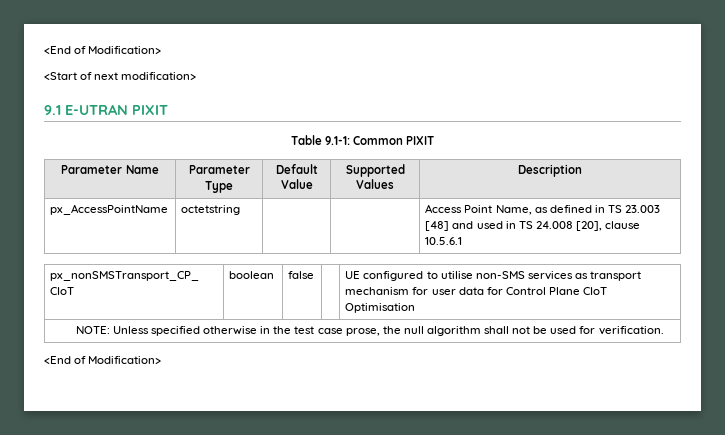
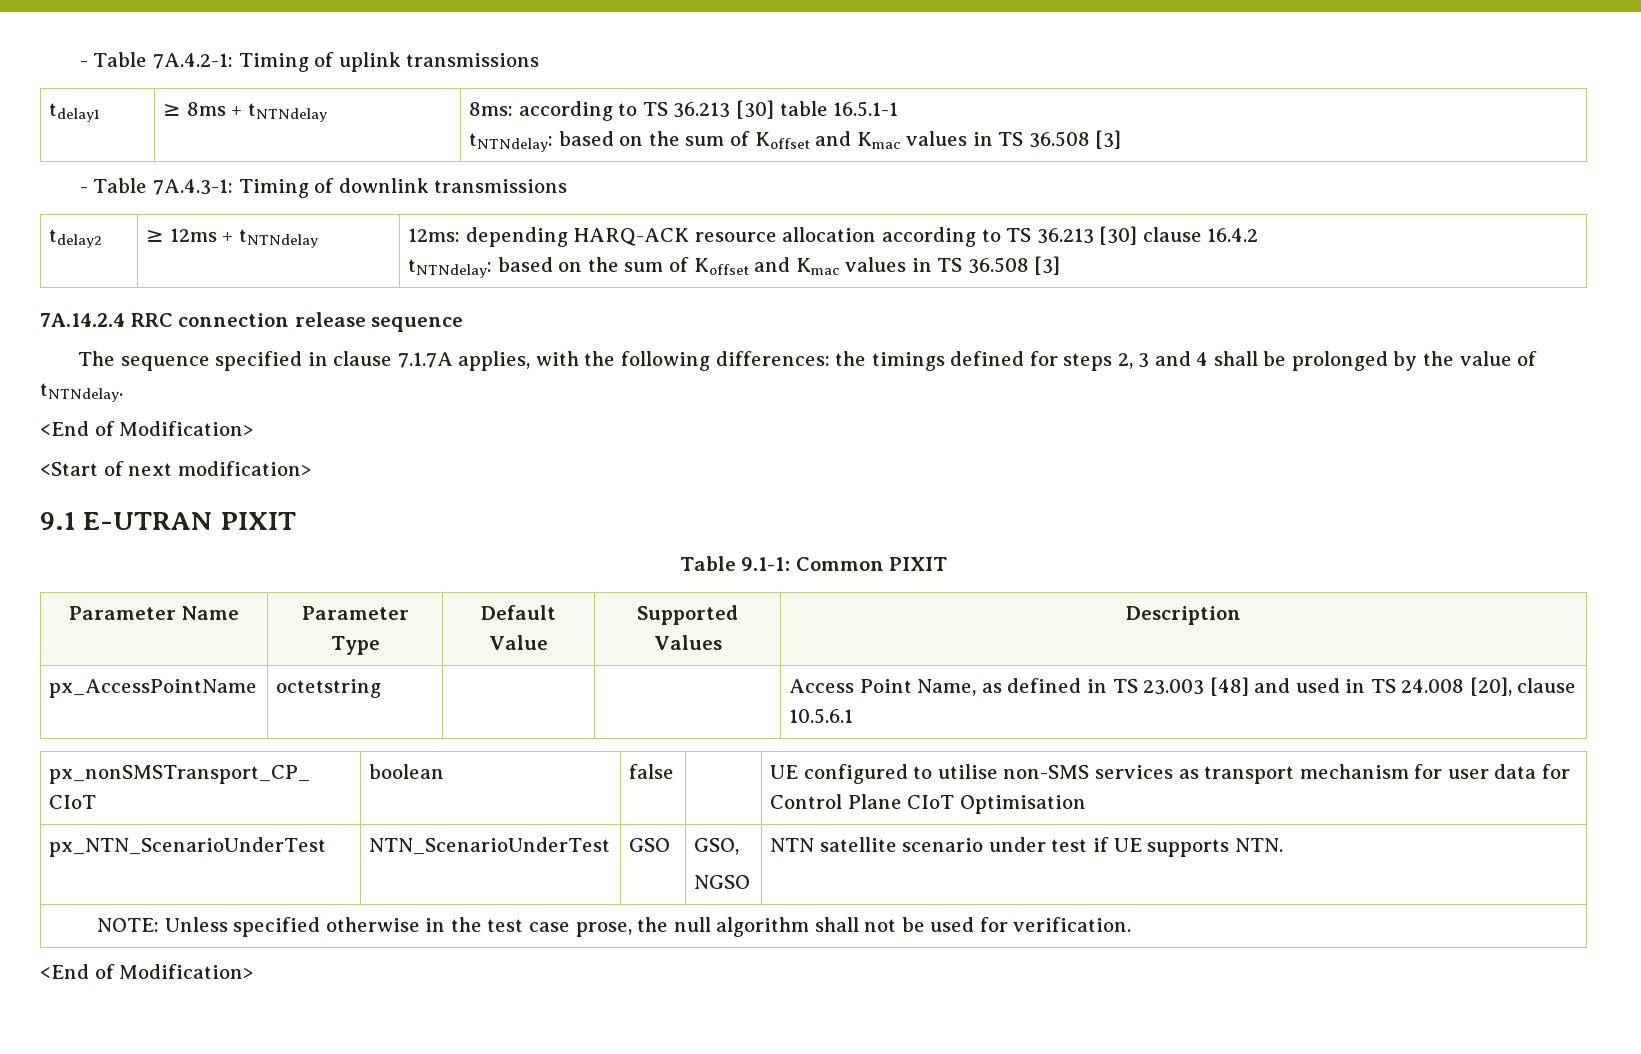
(44, 50) none -> [79,52,540,72] [49,103,101,122] [163,102,327,122] [469,100,899,121] [469,130,1122,152] [79,178,568,198] [49,229,103,248] [146,228,318,248] [408,226,1259,247] [408,256,1061,278] [40,312,464,332] [78,351,1538,371] [40,383,123,402] - Table 7A.4.2-1: Timing of uplink transmissions // tdelay1 | ≥ 8ms + tNTNdelay | 8ms: according to TS 36.213 [30] table 16.5.1-1 // tNTNdelay: based on the sum of Koffset and Kmac values in TS 36.508 [3] // - Table 7A.4.3-1: Timing of downlink transmissions // tdelay2 | ≥ 12ms + tNTNdelay | 12ms: depending HARQ-ACK resource allocation according to TS 36.213 [30] clause 16.4.2 // tNTNdelay: based on the sum of Koffset and Kmac values in TS 36.508 [3] // 7A.14.2.4 RRC connection release sequence // The sequence specified in clause 7.1.7A applies, with the following differences: the timings defined for steps 2, 3 and 4 shall be prolonged by the value of tNTNdelay. //
(416, 308) none -> [49,837,327,857] [369,837,611,855] [629,838,671,852] [694,838,740,855] [694,875,751,889] [770,837,1283,857] // px_NTN_ScenarioUnderTest | NTN_ScenarioUnderTest | GSO | GSO, // NGSO | NTN satellite scenario under test if UE supports NTN.

